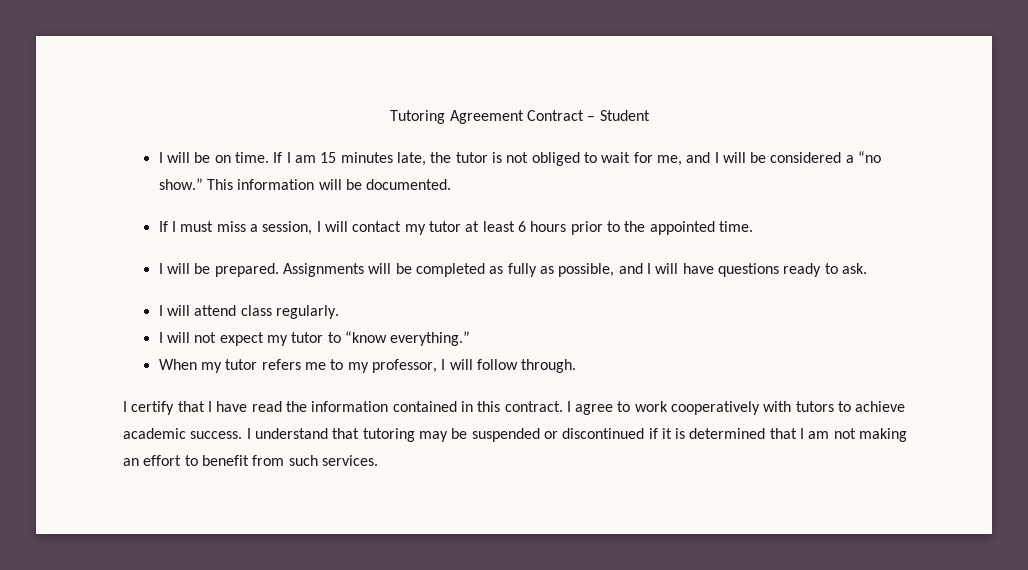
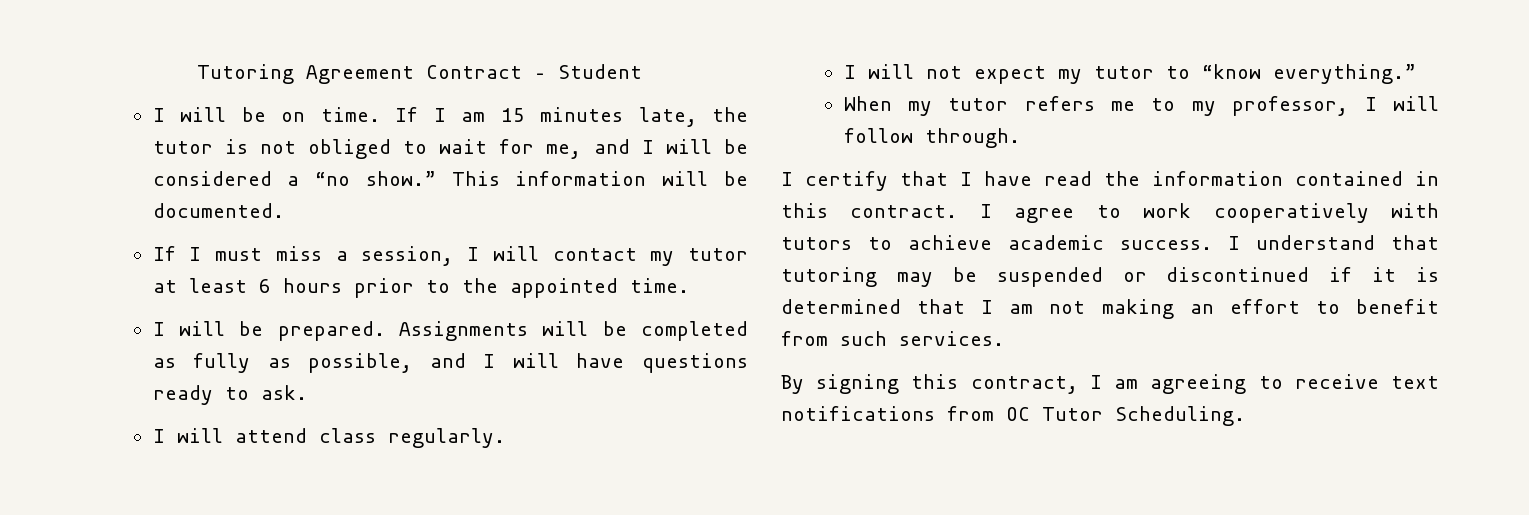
(378, 460) none -> [781,374,1439,394] [781,406,1245,426] // By signing this contract, I am agreeing to receive text notifications from OC Tutor Scheduling.

